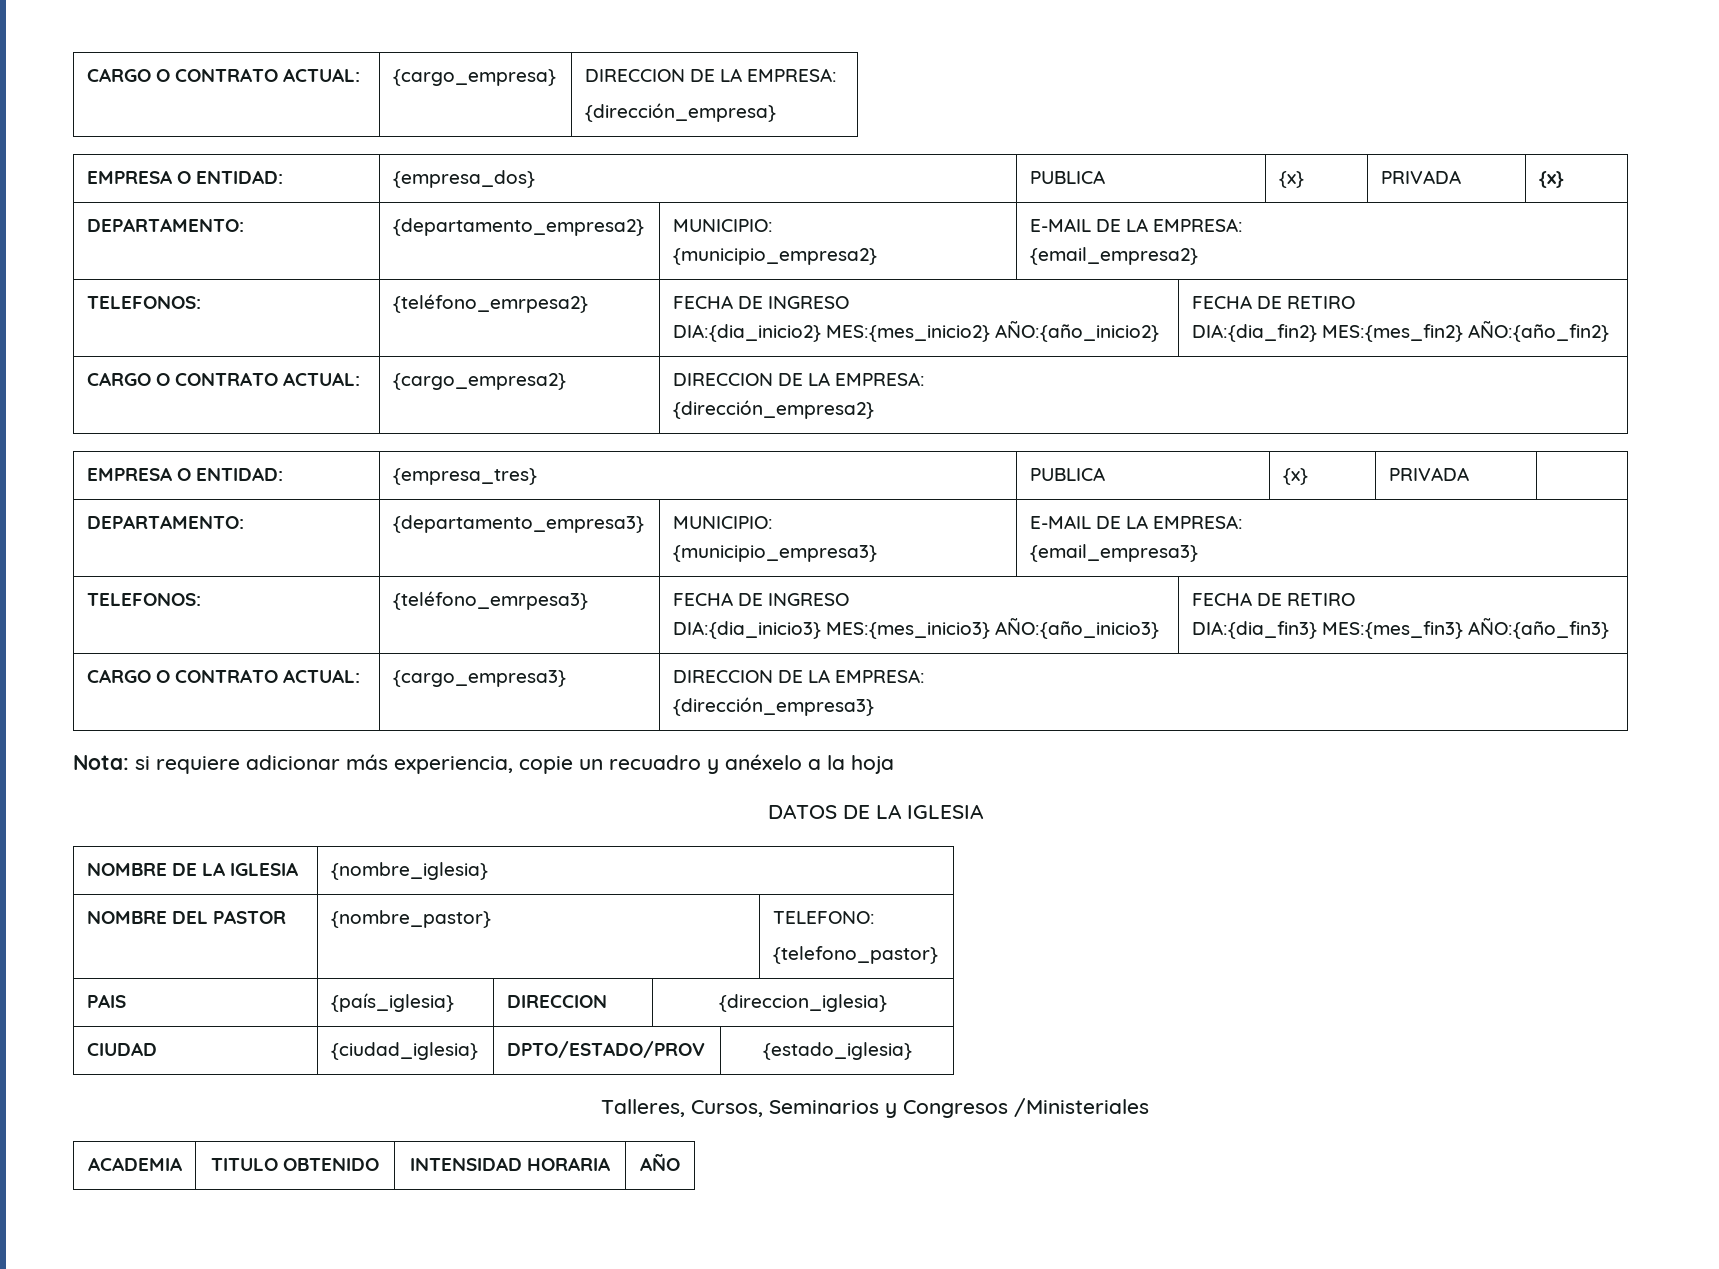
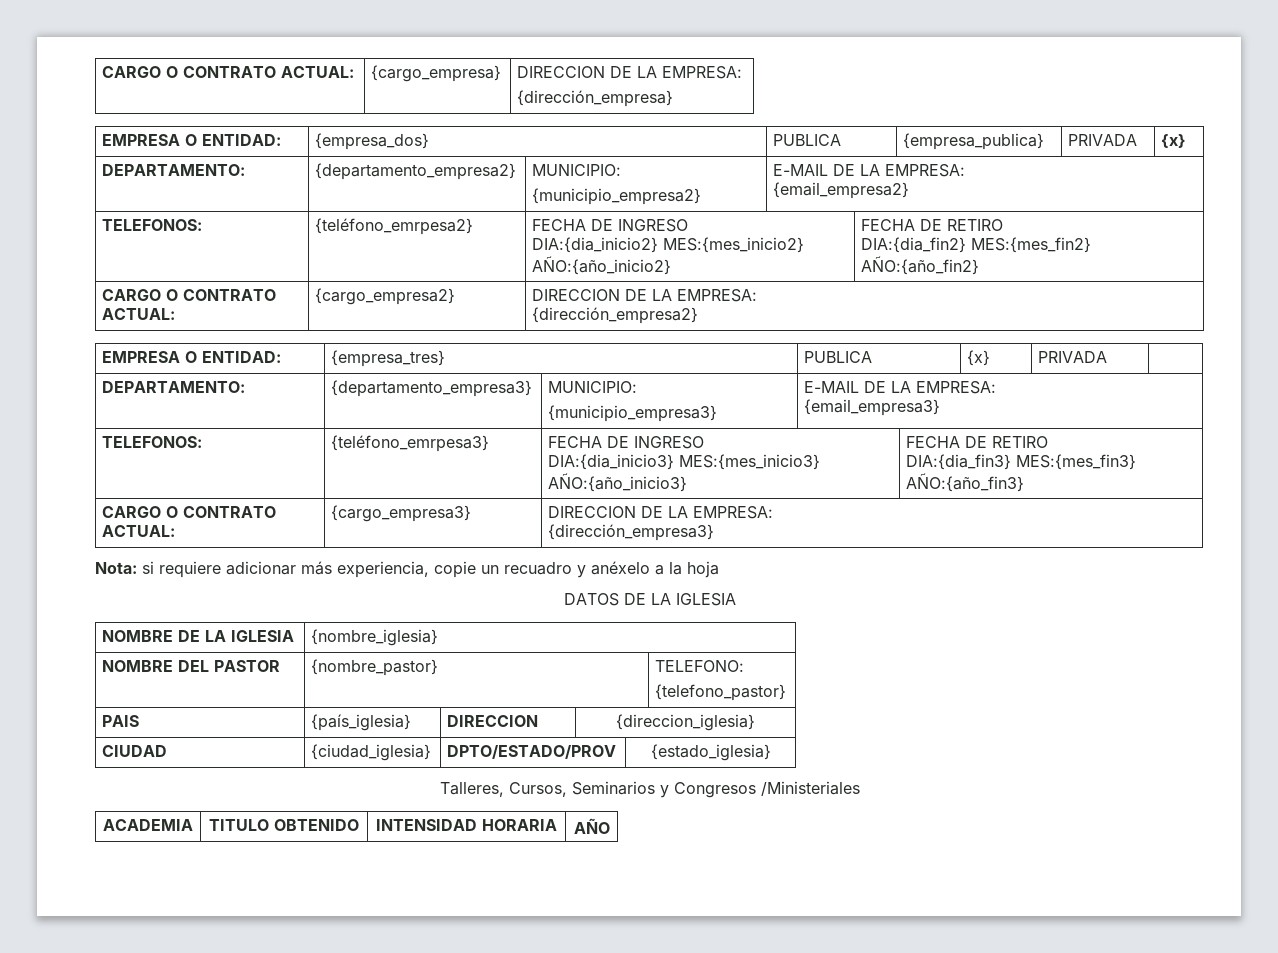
[1278,171,1304,188] {x} -> [903,133,1045,150] {empresa_publica}

